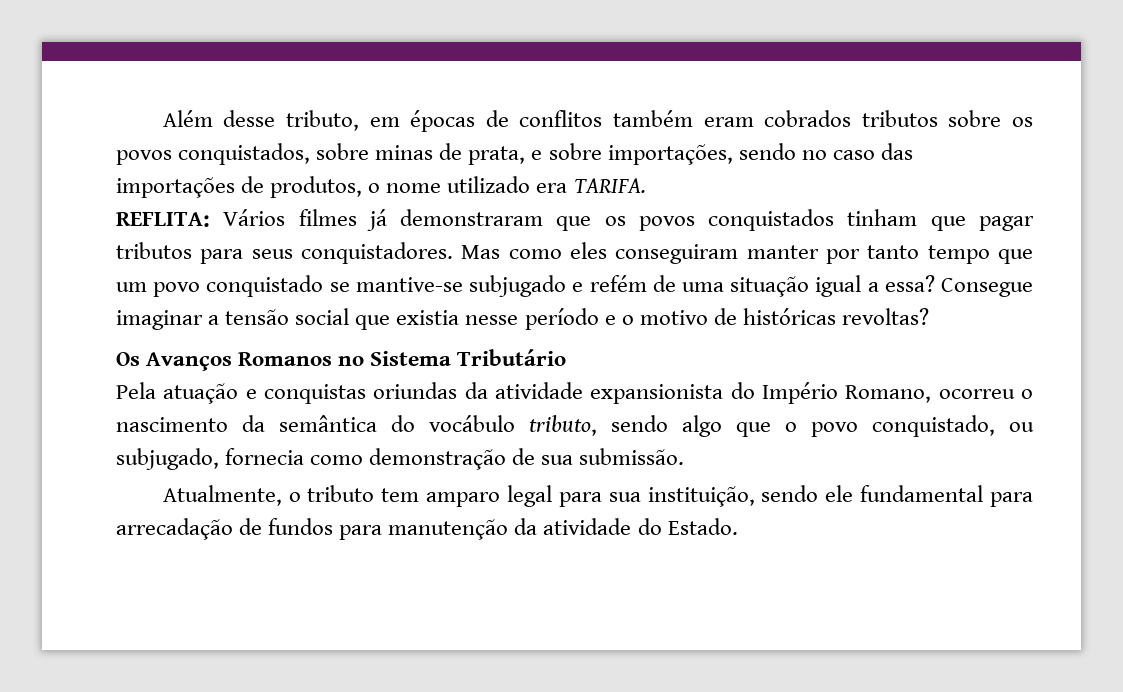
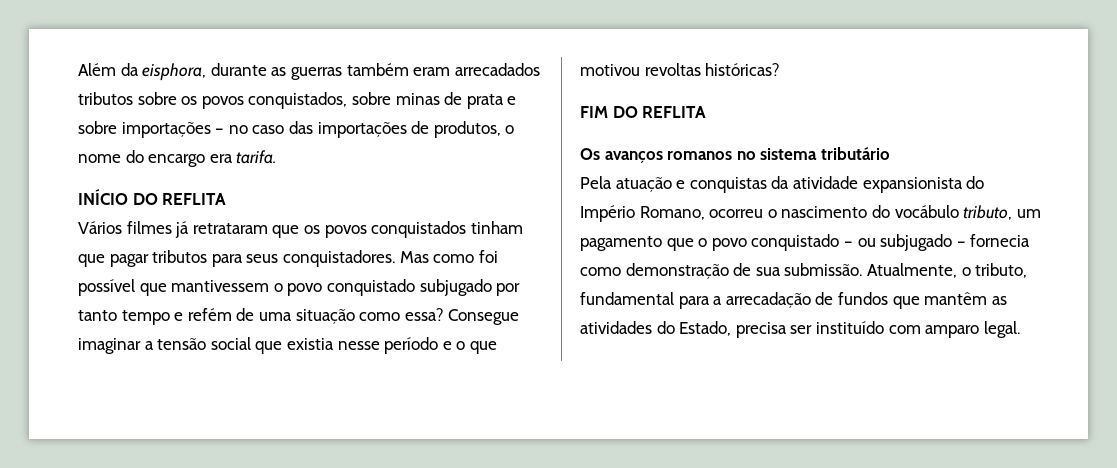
[223,110,603,132] desse tributo, em épocas de conflitos -> [120,63,342,81] da eisphora, durante as guerras
[764,110,852,127] cobrados -> [454,63,540,76] arrecadados
[468,146,526,165] prata, -> [466,94,504,109] prata
[607,143,796,165] importações, sendo -> [121,122,225,138] importações –
[447,176,646,193] [116,212,210,227] utilizado era TARIFA. // REFLITA: -> [125,150,278,167] [78,189,227,205] do encargo era tarifa. // INÍCIO DO REFLITA //
[400,209,544,226] demonstraram -> [192,223,268,234] retrataram
[570,242,1033,264] [116,275,567,297] eles conseguiram manter por tanto tempo que um povo conquistado se mantive-se subjugado -> [478,250,498,263] [78,279,521,296] [78,310,170,325] foi possível que mantivessem o povo conquistado subjugado por tanto tempo
[815,275,879,297] igual a -> [359,312,401,321] como
[639,308,929,325] [116,349,567,371] motivo de históricas revoltas? // Os Avanços Romanos no Sistema Tributário -> [469,341,497,354] [580,63,781,76] [580,106,707,118] [580,147,890,163] que motivou revoltas históricas? // FIM DO REFLITA // Os avanços romanos no sistema tributário
[373,382,458,399] oriundas -> (767, 185) none
[242,415,377,432] da semântica -> (868, 212) none
[611,415,722,437] sendo algo -> [1016,209,1041,218] [580,236,662,251] um pagamento
[872,415,1034,437] [116,448,219,470] conquistado, ou subjugado, -> [751,234,966,251] conquistado – ou subjugado –
(685, 456) // -> (863, 269) none
[307,485,854,507] tributo tem amparo legal para sua instituição, sendo ele -> [975,263,1028,278] tributo,
(1033, 499) none -> [713,296,723,305] a
[339,518,738,540] para manutenção da atividade do Estado. -> [892,292,1007,309] [580,321,1020,338] que mantêm as atividades do Estado, precisa ser instituído com amparo legal.

